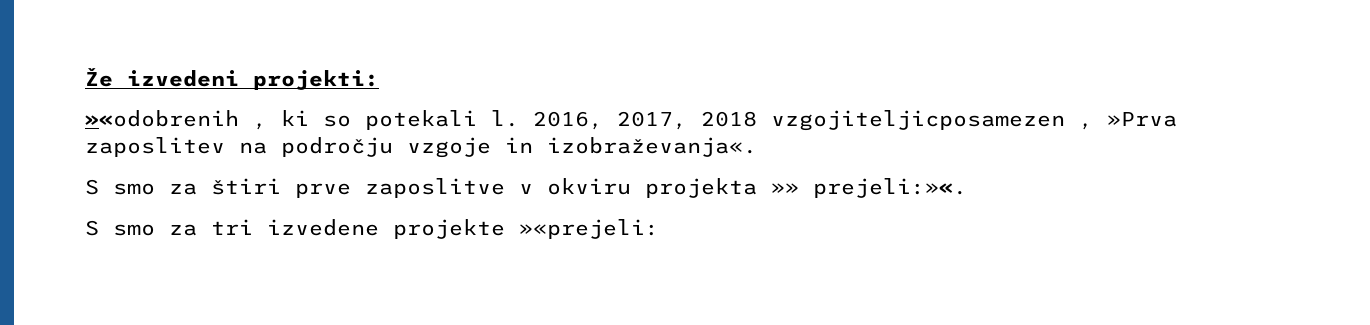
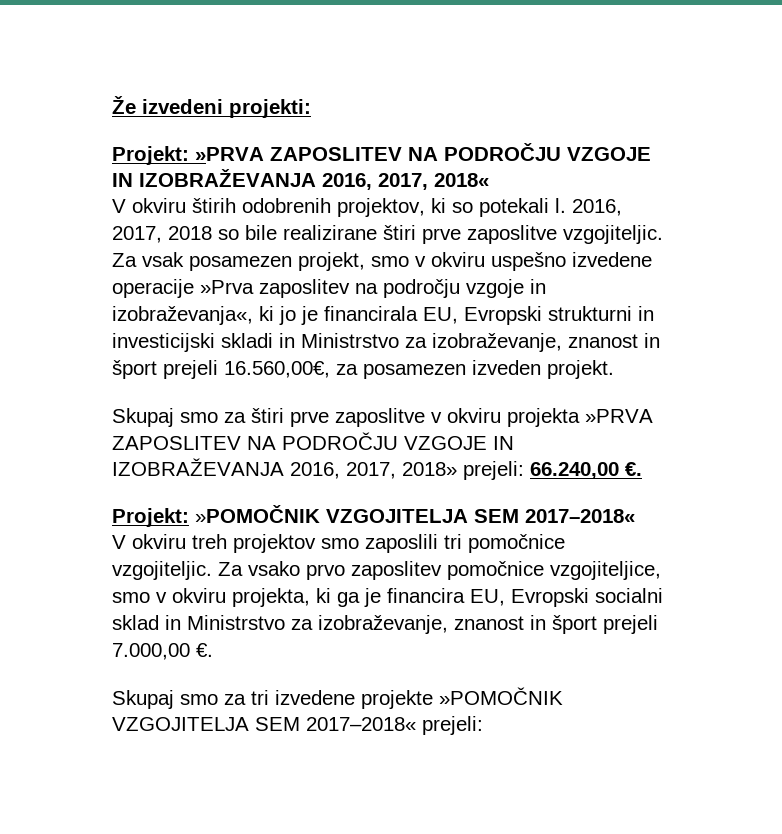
[85,110,267,130] »«odobrenih , -> [112,143,651,165] [112,169,489,190] [112,198,425,217] Projekt: »PRVA ZAPOSLITEV NA PODROČJU VZGOJE IN IZOBRAŽEVANJA 2016, 2017, 2018« // V okviru štirih odobrenih projektov,
[771,110,1093,131] vzgojiteljicposamezen , -> [218,225,663,244] [112,252,652,271] [112,279,194,298] so bile realizirane štiri prve zaposlitve vzgojiteljic. Za vsak posamezen projekt, smo v okviru uspešno izvedene operacije
[547,137,757,157] [85,179,99,195] izobraževanja«. // S -> [112,306,654,325] [112,333,660,352] [112,360,614,379] [112,408,174,427] izobraževanja«, ki jo je financirala EU, Evropski strukturni in investicijski skladi in Ministrstvo za izobraževanje, znanost in šport prejeli 16.560,00€, za posamezen izveden projekt. // Skupaj
[771,178,967,198] [85,220,99,236] »» prejeli:»«. // S -> [585,409,653,423] [112,432,514,450] [112,458,642,480] [112,505,635,527] [112,534,565,553] [112,561,661,580] [112,588,663,607] [112,615,658,634] [112,643,213,660] [112,690,174,709] »PRVA ZAPOSLITEV NA PODROČJU VZGOJE IN IZOBRAŽEVANJA 2016, 2017, 2018» prejeli: 66.240,00 €. // Projekt: »POMOČNIK VZGOJITELJA SEM 2017–2018« // V okviru treh projektov smo zaposlili tri pomočnice vzgojiteljic. Za vsako prvo zaposlitev pomočnice vzgojiteljice, smo v okviru projekta, ki ga je financira EU, Evropski socialni sklad in Ministrstvo za izobraževanje, znanost in šport prejeli 7.000,00 €. // Skupaj
[519,219,659,239] »«prejeli: -> [439,687,563,705] [112,716,483,735] »POMOČNIK VZGOJITELJA SEM 2017–2018« prejeli:

